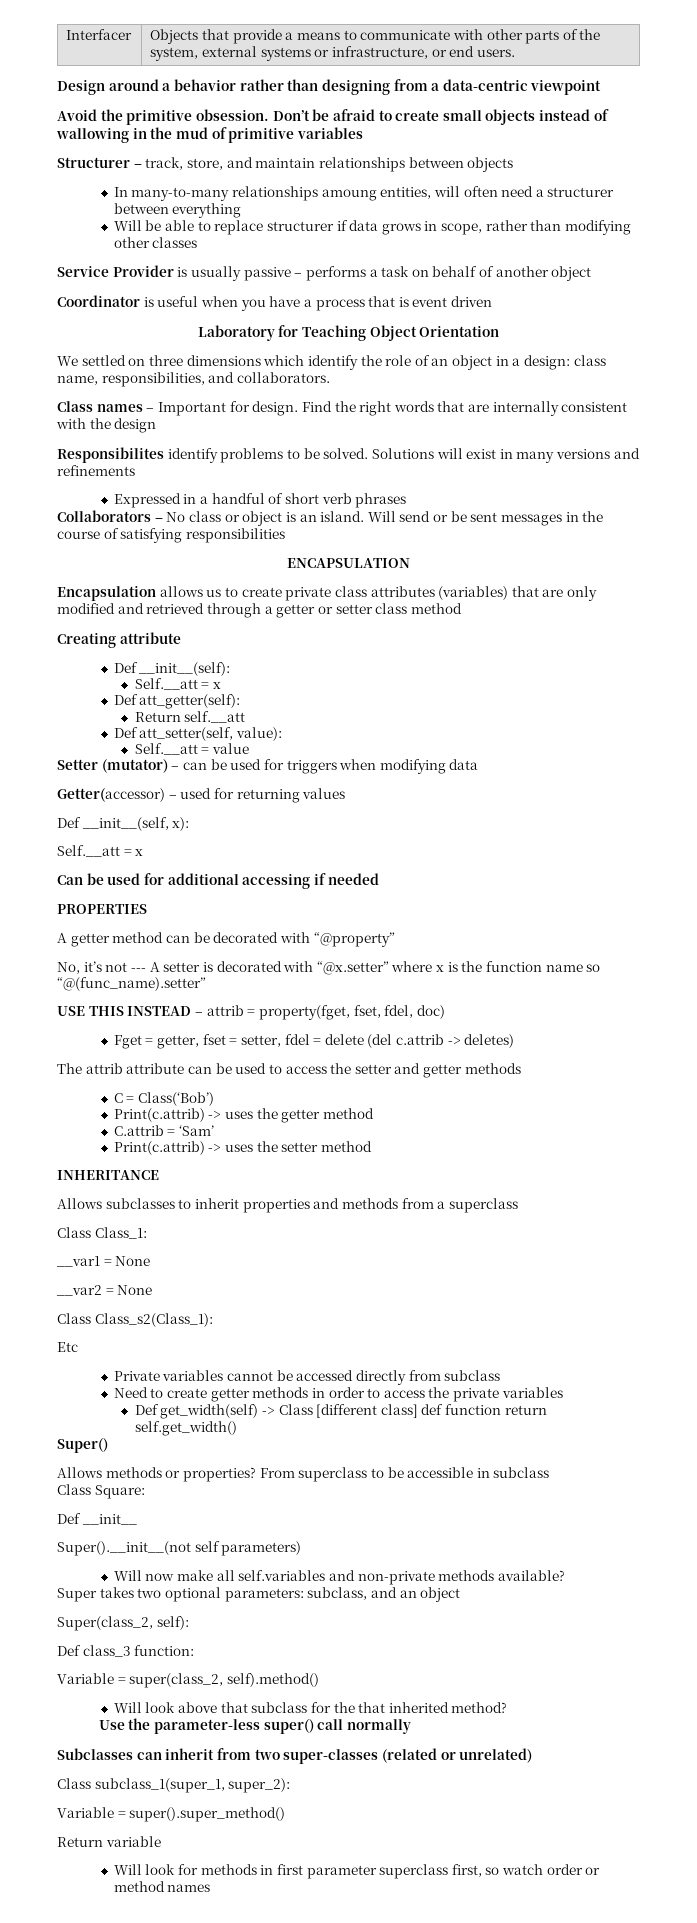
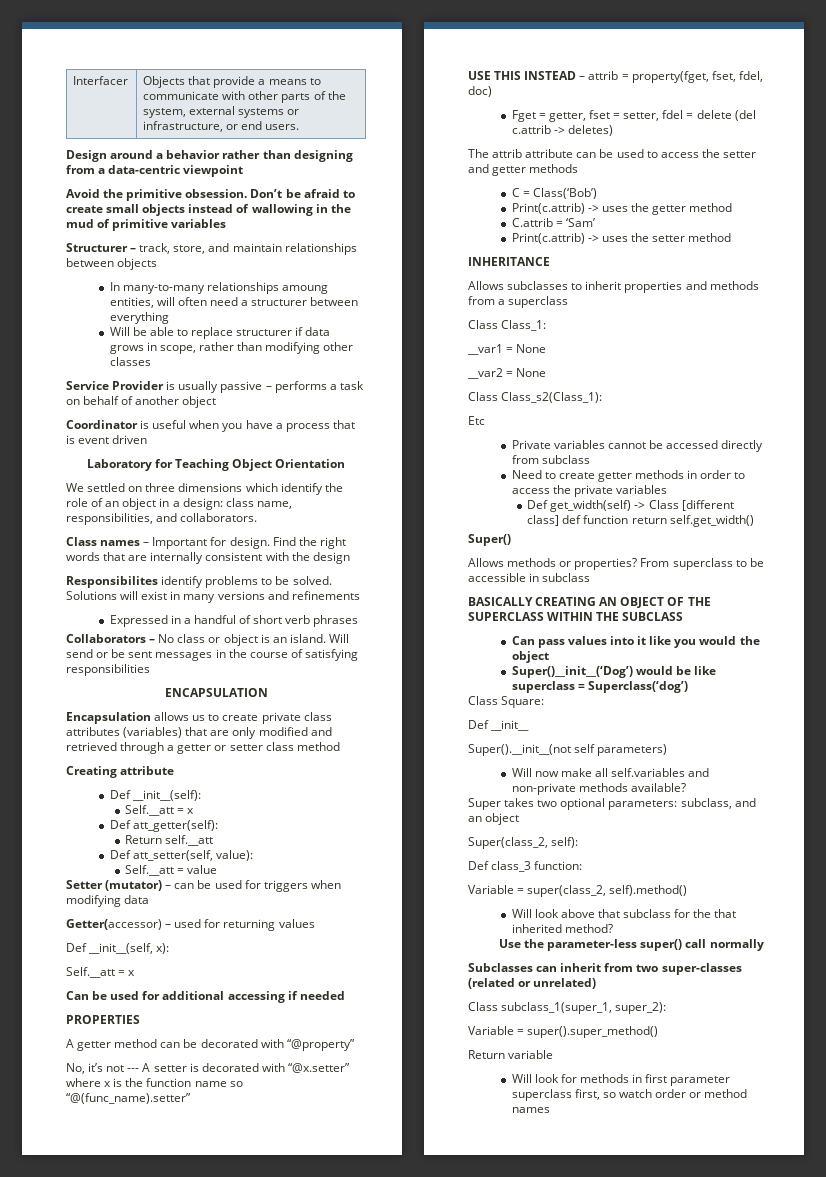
(550, 1472) none -> [468,597,711,608] [468,612,684,621] [511,636,760,648] [511,651,549,663] [511,666,717,678] [511,681,688,693] // BASICALLY CREATING AN OBJECT OF THE SUPERCLASS WITHIN THE SUBCLASS // Can pass values into it like you would the object // Super()__init__(‘Dog’) would be like superclass = Superclass(‘dog’)

